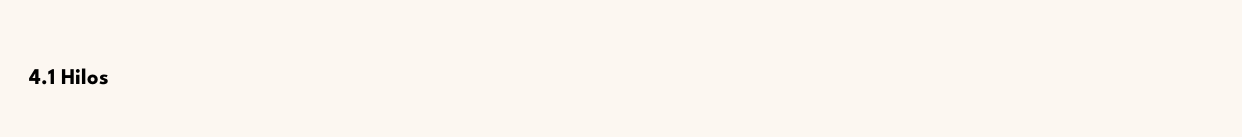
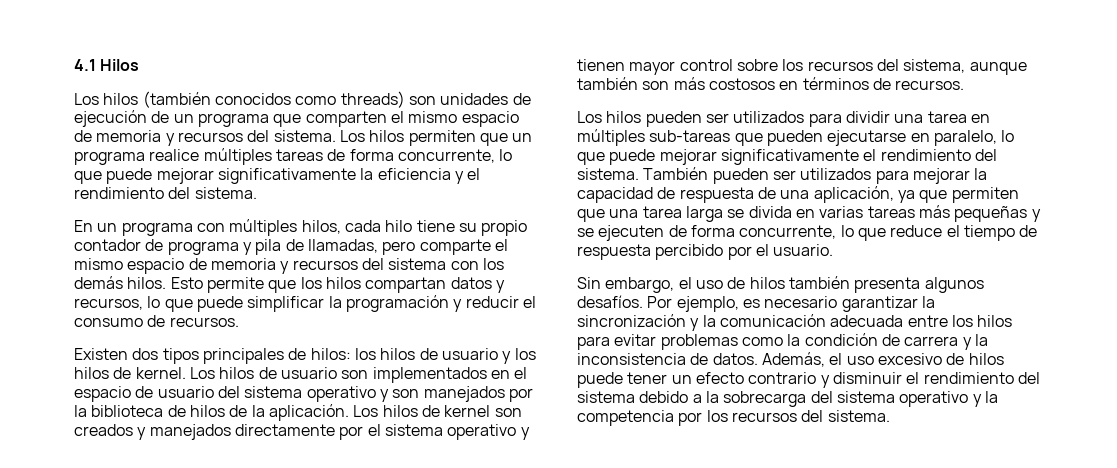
(110, 76) none -> [74,91,531,108] [74,110,519,127] [74,130,533,146] [74,148,513,165] [74,168,481,184] [74,187,257,199] [74,219,528,236] [74,239,508,255] [74,258,504,274] [74,276,505,293] [74,295,536,312] [74,315,239,327] [74,348,536,364] [74,367,528,383] [74,386,533,402] [74,404,522,421] [74,424,530,440] [577,59,1027,75] [577,77,965,90] [577,111,990,127] [577,129,1015,146] [577,149,997,165] [577,167,988,184] [577,186,1019,203] [577,205,1041,222] [577,225,1038,241] [577,244,834,260] [577,276,984,293] [577,295,935,312] [577,314,1013,331] [577,333,988,350] [577,352,1004,367] [577,372,1040,388] [577,391,998,407] [577,410,890,426] // Los hilos (también conocidos como threads) son unidades de ejecución de un programa que comparten el mismo espacio de memoria y recursos del sistema. Los hilos permiten que un programa realice múltiples tareas de forma concurrente, lo que puede mejorar significativamente la eficiencia y el rendimiento del sistema. // En un programa con múltiples hilos, cada hilo tiene su propio contador de programa y pila de llamadas, pero comparte el mismo espacio de memoria y recursos del sistema con los demás hilos. Esto permite que los hilos compartan datos y recursos, lo que puede simplificar la programación y reducir el consumo de recursos. // Existen dos tipos principales de hilos: los hilos de usuario y los hilos de kernel. Los hilos de usuario son implementados en el espacio de usuario del sistema operativo y son manejados por la biblioteca de hilos de la aplicación. Los hilos de kernel son creados y manejados directamente por el sistema operativo y tienen mayor control sobre los recursos del sistema, aunque también son más costosos en términos de recursos. // Los hilos pueden ser utilizados para dividir una tarea en múltiples sub-tareas que pueden ejecutarse en paralelo, lo que puede mejorar significativamente el rendimiento del sistema. También pueden ser utilizados para mejorar la capacidad de respuesta de una aplicación, ya que permiten que una tarea larga se divida en varias tareas más pequeñas y se ejecuten de forma concurrente, lo que reduce el tiempo de respuesta percibido por el usuario. // Sin embargo, el uso de hilos también presenta algunos desafíos. Por ejemplo, es necesario garantizar la sincronización y la comunicación adecuada entre los hilos para evitar problemas como la condición de carrera y la inconsistencia de datos. Además, el uso excesivo de hilos puede tener un efecto contrario y disminuir el rendimiento del sistema debido a la sobrecarga del sistema operativo y la competencia por los recursos del sistema.

